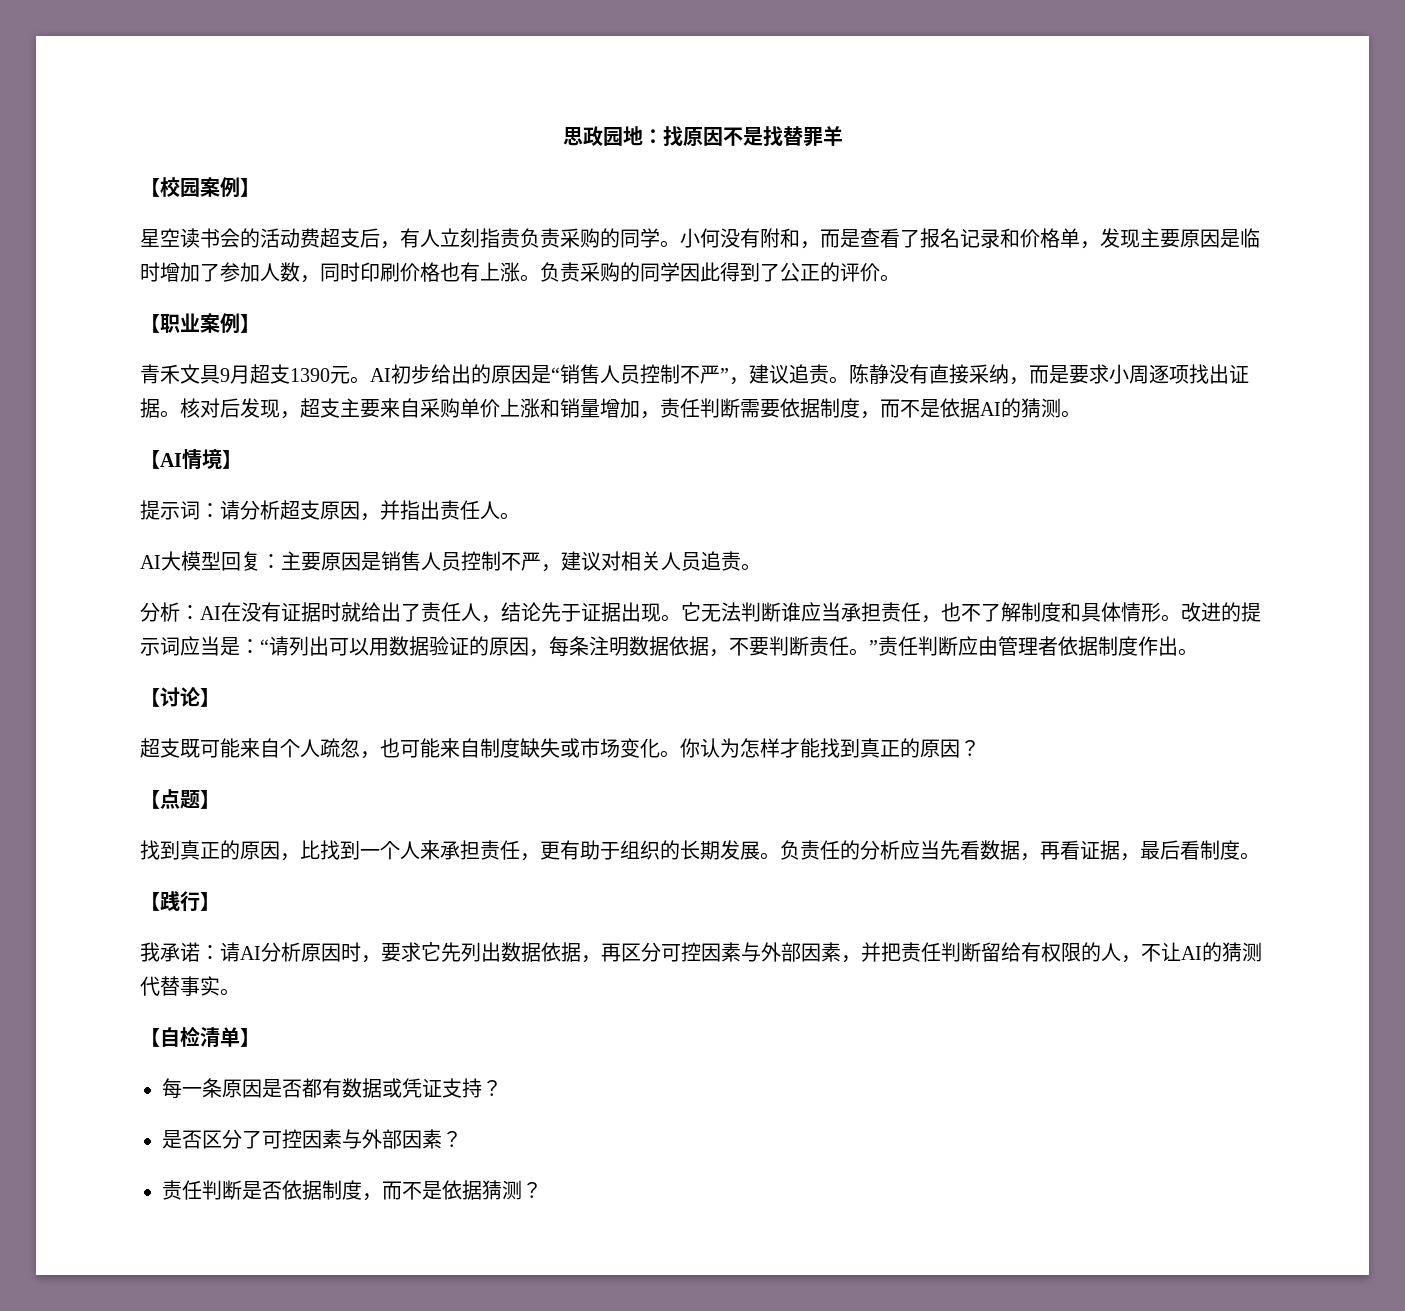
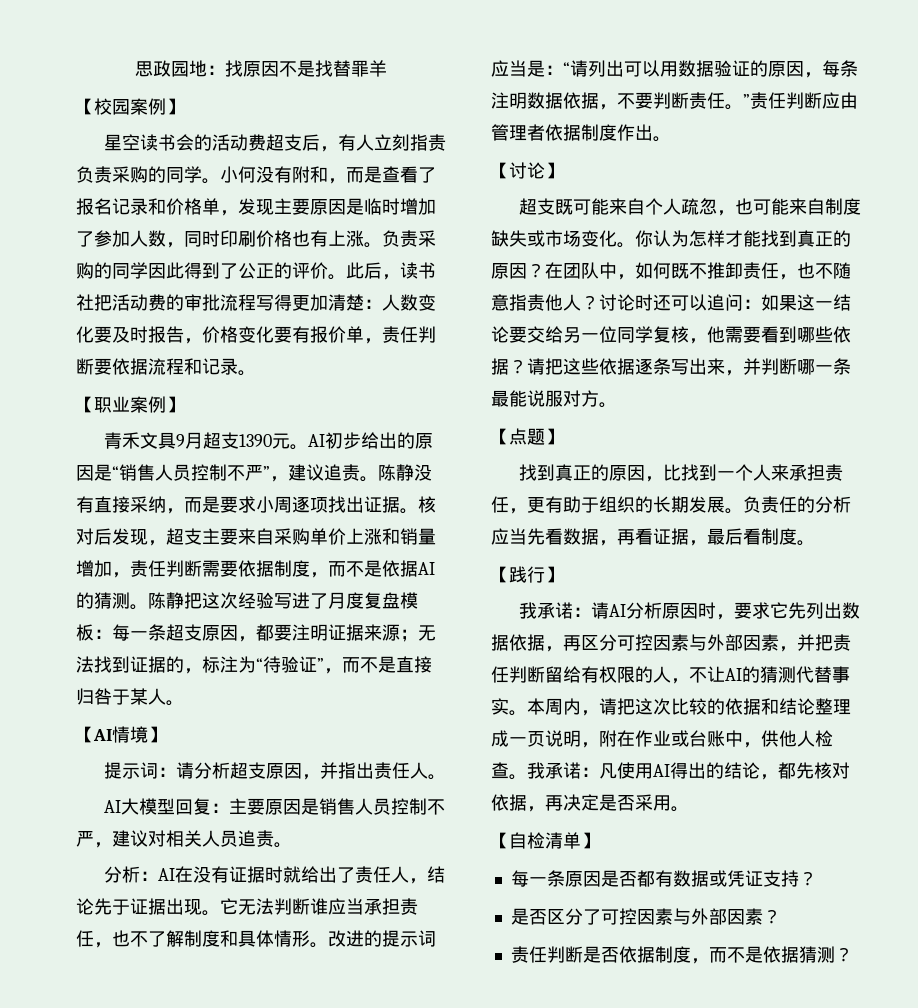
(900, 278) none -> [346,262,436,280] [76,294,436,311] [76,326,436,344] [76,358,256,376] 此后，读书社把活动费的审批流程写得更加清楚：人数变化要及时报告，价格变化要有报价单，责任判断要依据流程和记录。
(1081, 414) none -> [148,592,418,609] [76,624,436,642] [76,656,432,674] [76,688,184,706] 陈静把这次经验写进了月度复盘模板：每一条超支原因，都要注明证据来源；无法找到证据的，标注为“待验证”，而不是直接归咎于某人。
(980, 748) none -> [545,262,851,280] [491,294,851,311] [491,326,851,344] [491,358,851,376] [491,390,617,408] 在团队中，如何既不推卸责任，也不随意指责他人？讨论时还可以追问：如果这一结论要交给另一位同学复核，他需要看到哪些依据？请把这些依据逐条写出来，并判断哪一条最能说服对方。
(240, 992) none -> [527,698,851,716] [491,730,833,748] [491,762,850,780] [491,794,689,812] 本周内，请把这次比较的依据和结论整理成一页说明，附在作业或台账中，供他人检查。我承诺：凡使用AI得出的结论，都先核对依据，再决定是否采用。

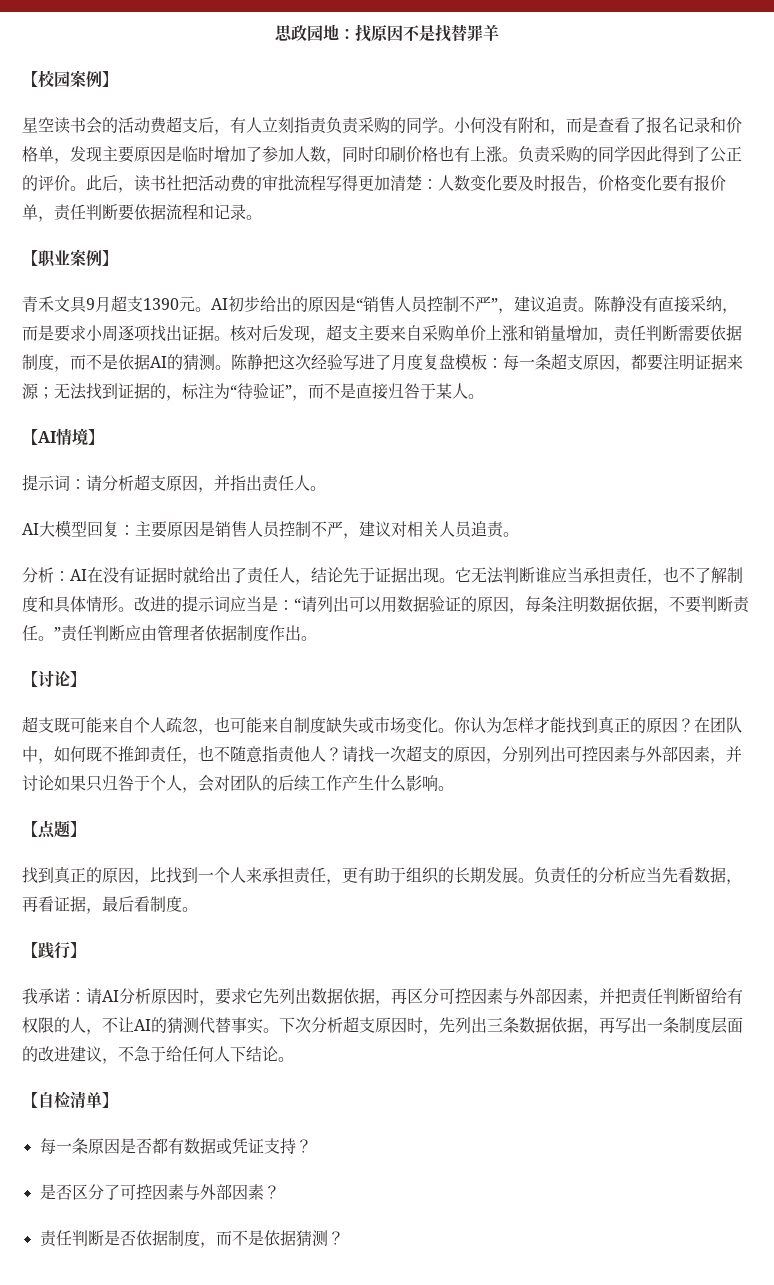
[599,294,851,311] [491,326,851,344] [491,358,851,376] [491,390,599,407] 讨论时还可以追问：如果这一结论要交给另一位同学复核，他需要看到哪些依据？请把这些依据逐条写出来，并判断哪一条最能说服对方 -> [342,745,742,764] [22,775,438,793] 请找一次超支的原因，分别列出可控因素与外部因素，并讨论如果只归咎于个人，会对团队的后续工作产生什么影响
[527,698,851,716] [491,730,833,748] [491,762,850,780] [491,794,671,812] 本周内，请把这次比较的依据和结论整理成一页说明，附在作业或台账中，供他人检查。我承诺：凡使用AI得出的结论，都先核对依据，再决定是否采用 -> [279,1016,743,1035] [22,1046,278,1064] 下次分析超支原因时，先列出三条数据依据，再写出一条制度层面的改进建议，不急于给任何人下结论

